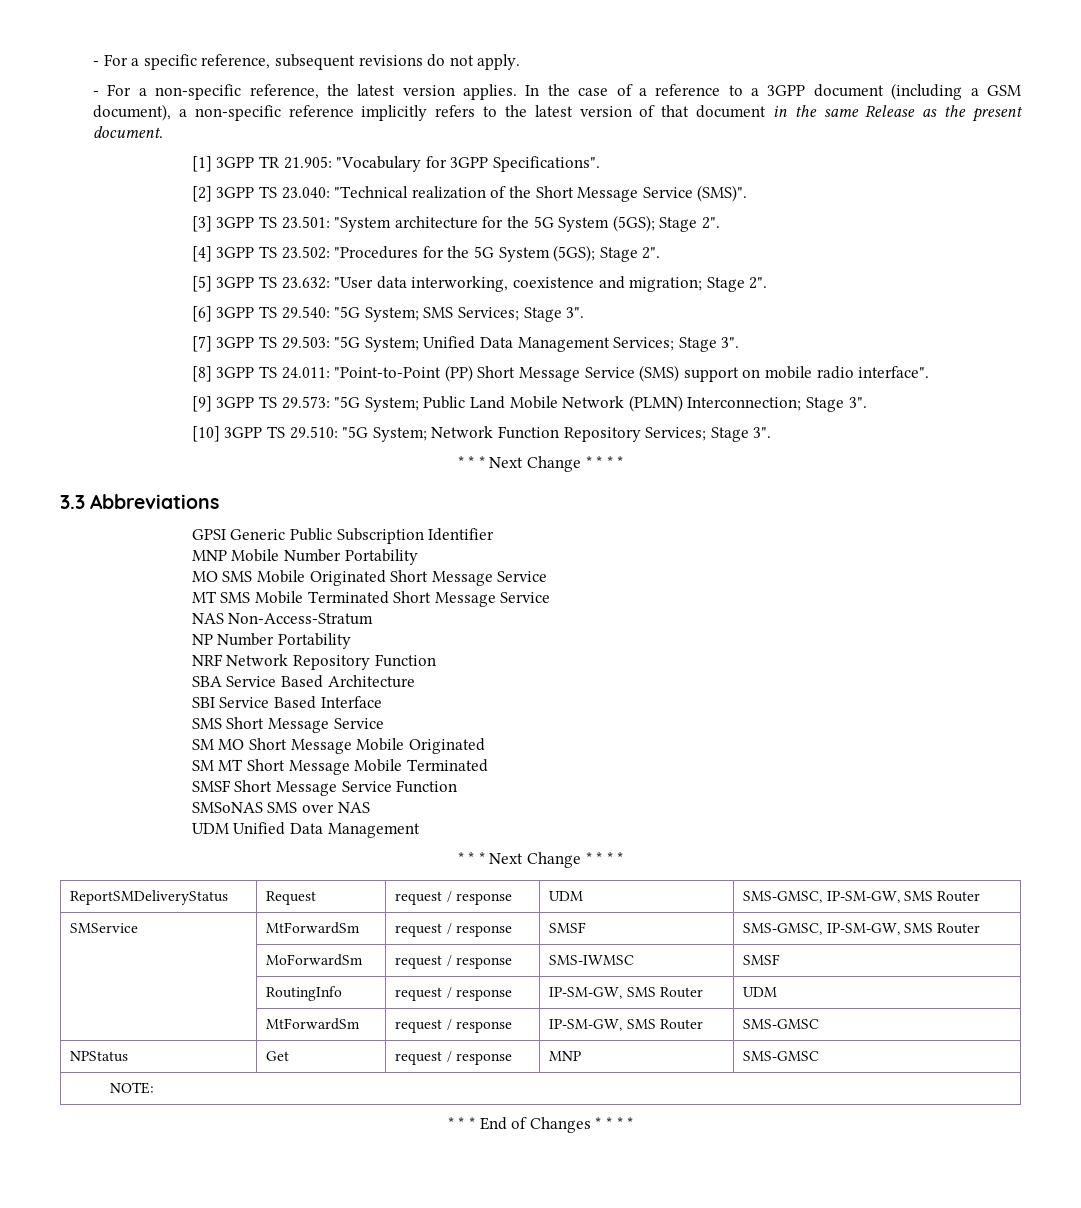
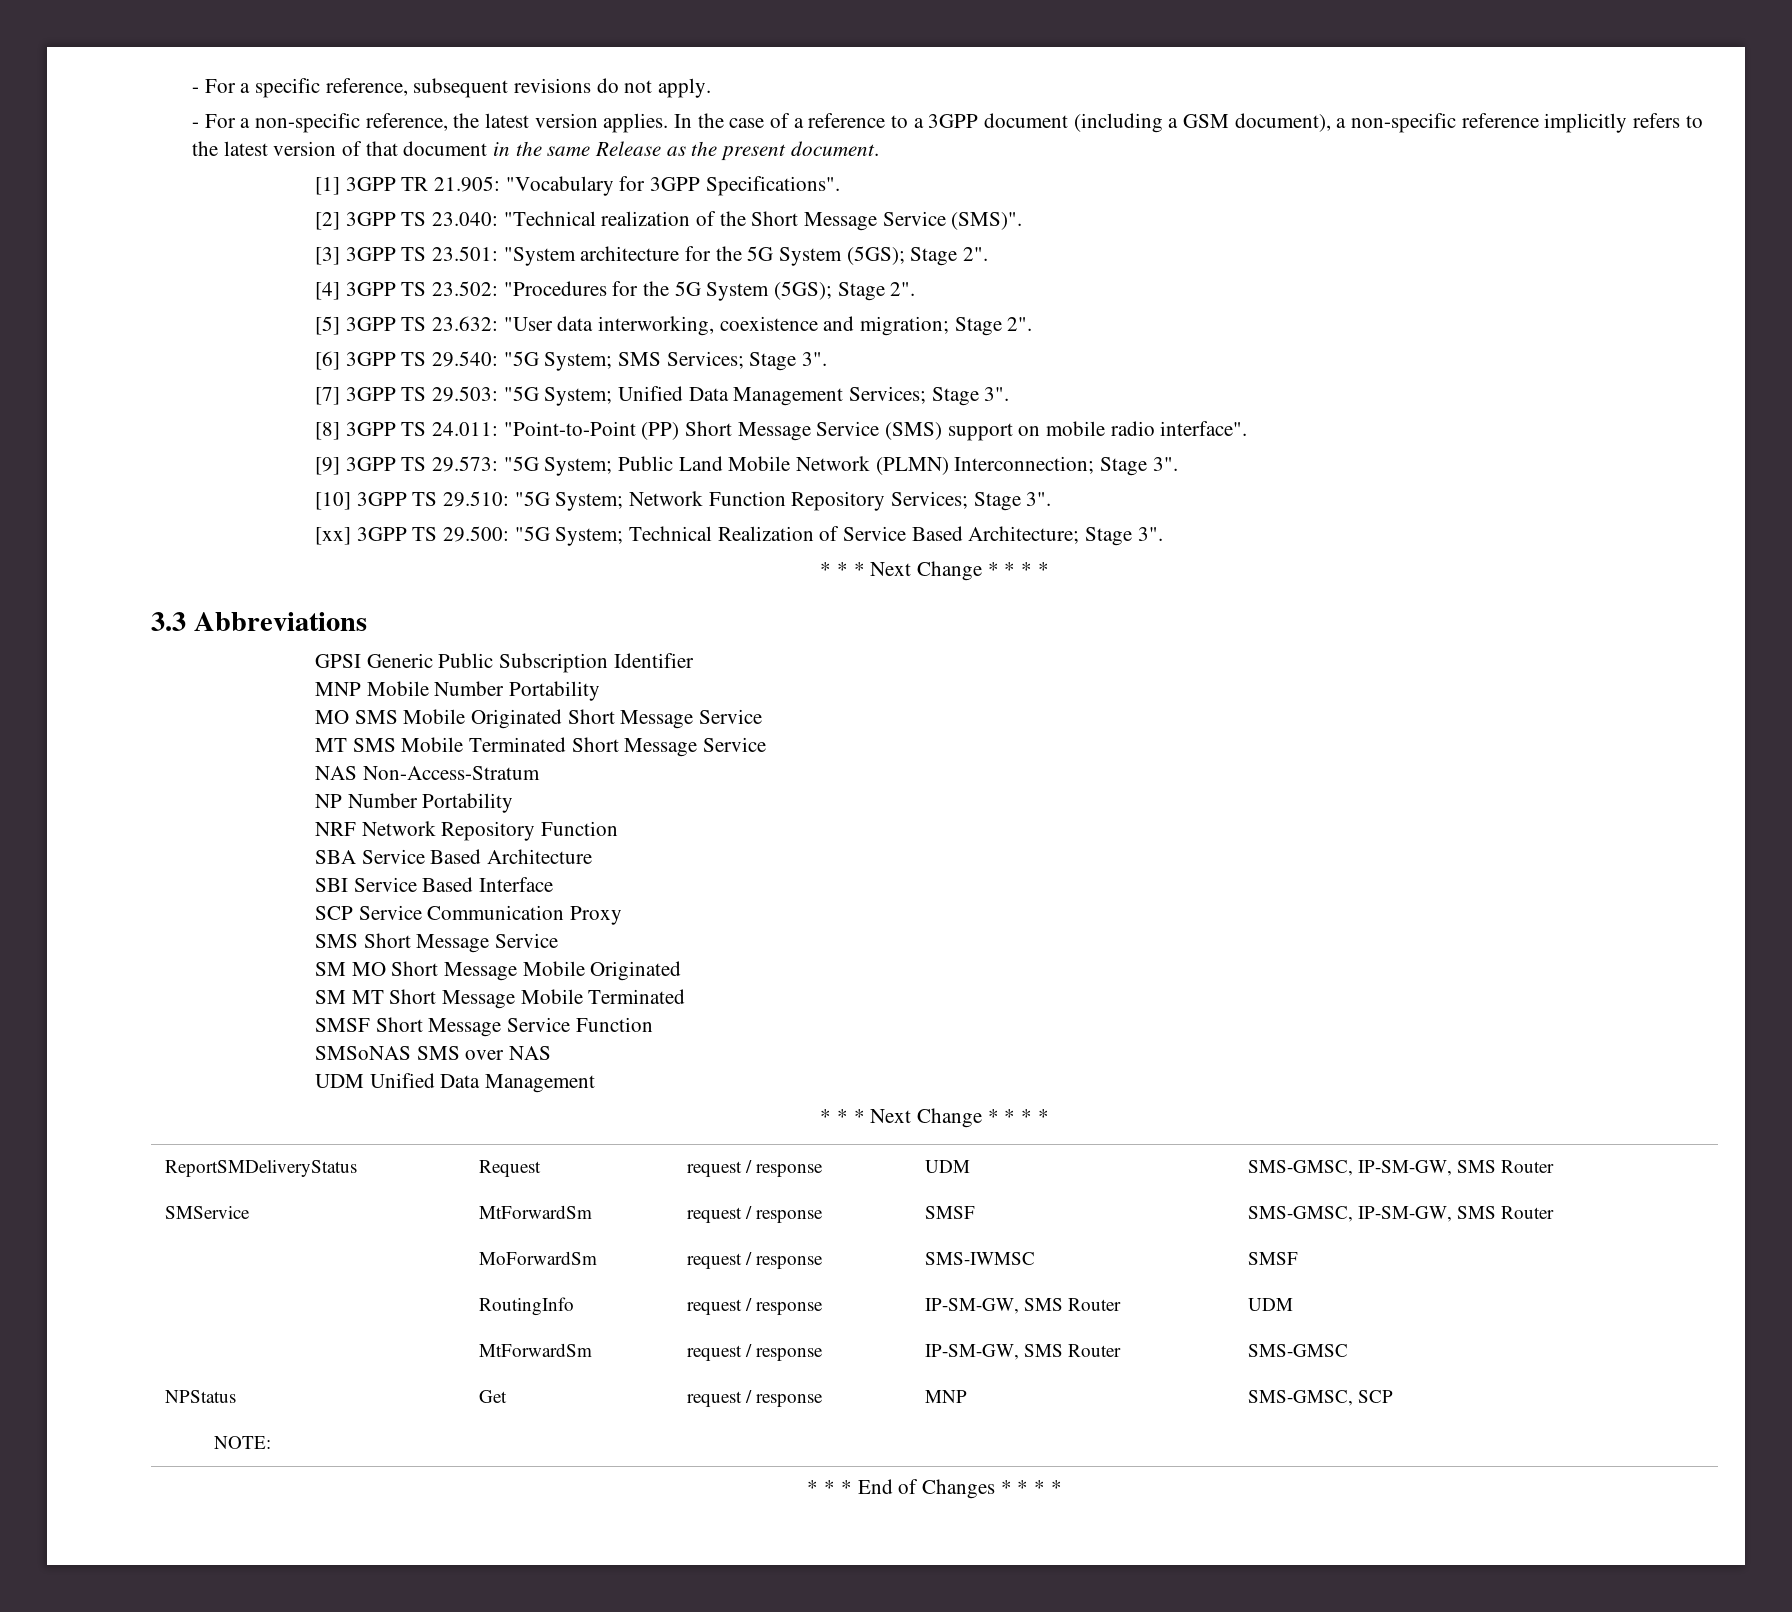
(772, 432) none -> [315,526,1163,546] // [xx] 3GPP TS 29.500: "5G System; Technical Realization of Service Based Architecture; Stage 3".
(382, 702) none -> [315,905,623,925] // SCP Service Communication Proxy
[743,1051,820,1061] SMS-GMSC -> [1247,1390,1393,1406] SMS-GMSC, SCP

